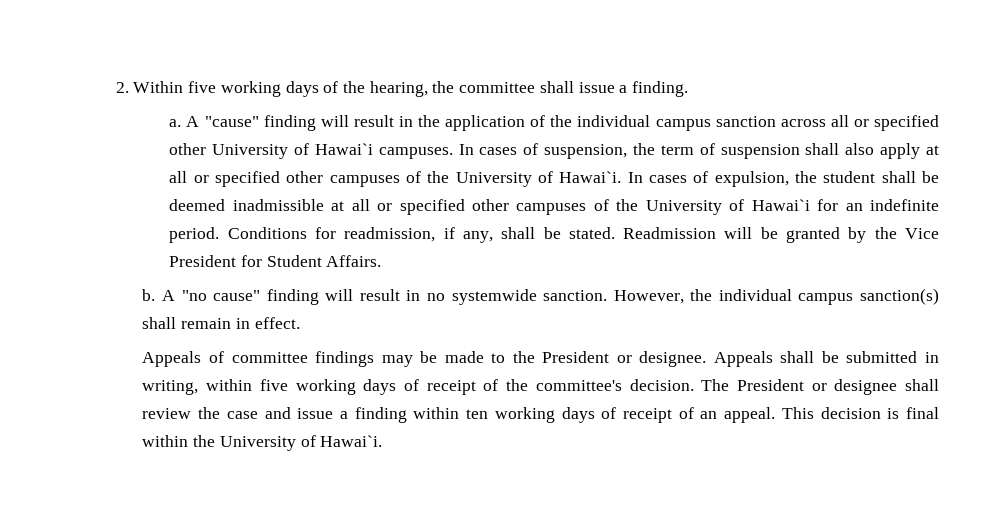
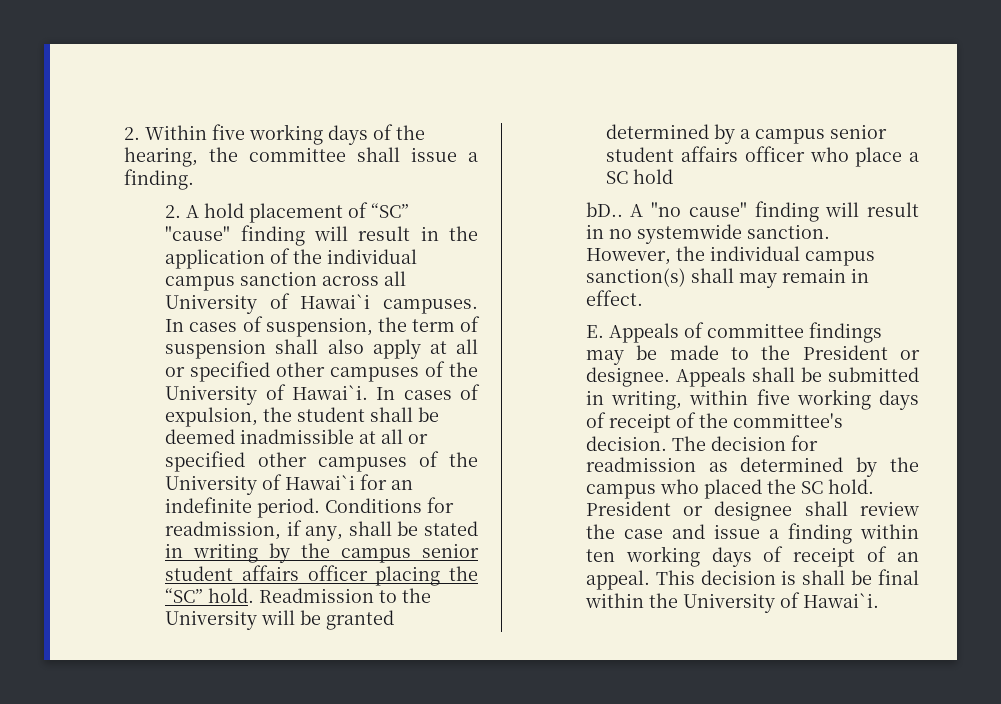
[169,116,200,127] a. A -> [165,202,410,223] 2. A hold placement of “SC”
[853,115,940,131] [169,143,207,155] or specified other -> (407, 278) none
[568,227,940,243] [169,255,382,267] [142,289,156,301] stated. Readmission will be granted by the Vice President for Student Affairs. // b. -> [423,521,478,536] [165,543,480,563] [165,565,479,586] [165,588,432,603] [165,610,395,630] [606,124,888,144] [606,146,919,167] [606,169,674,184] [585,202,623,217] stated in writing by the campus senior student affairs officer placing the “SC” hold. Readmission to the University will be granted determined by a campus senior student affairs officer who place a SC hold // bD..
(177, 323) none -> [738,273,777,288] may
(300, 323) none -> [585,325,604,338] E.
(730, 385) none -> [710,435,818,451] [585,457,919,477] [585,479,874,499] decision for readmission as determined by the campus who placed the SC hold.
(900, 413) none -> [802,570,873,585] shall be

